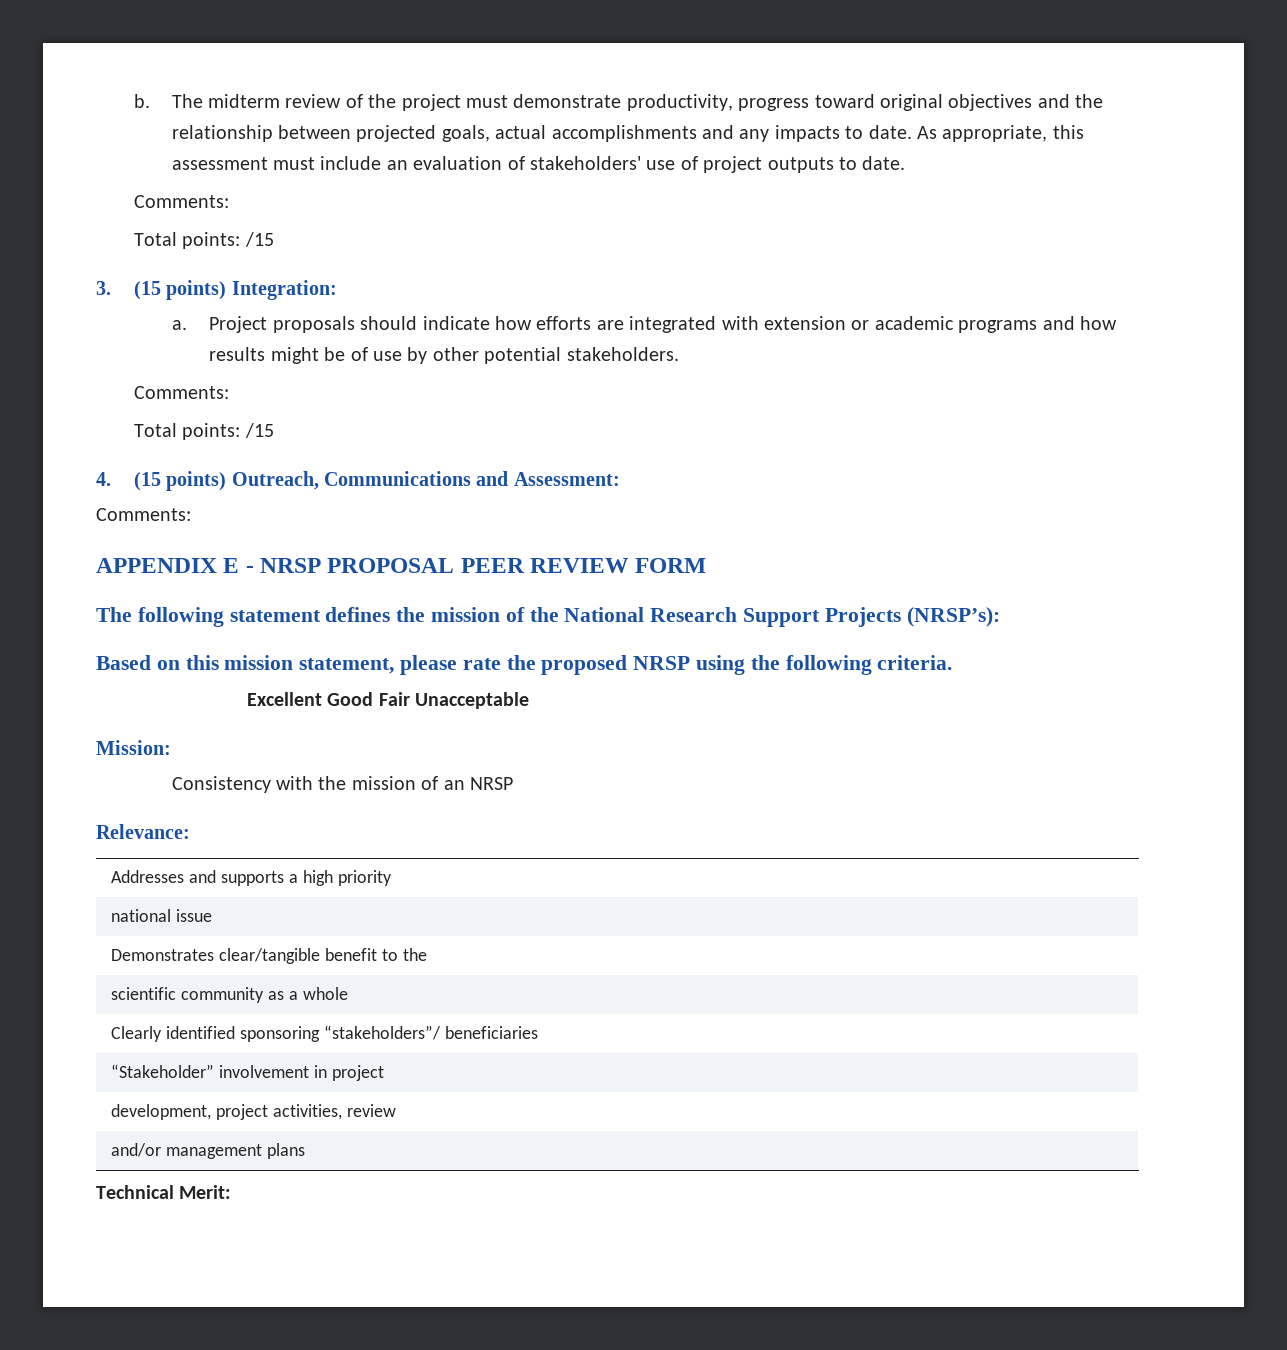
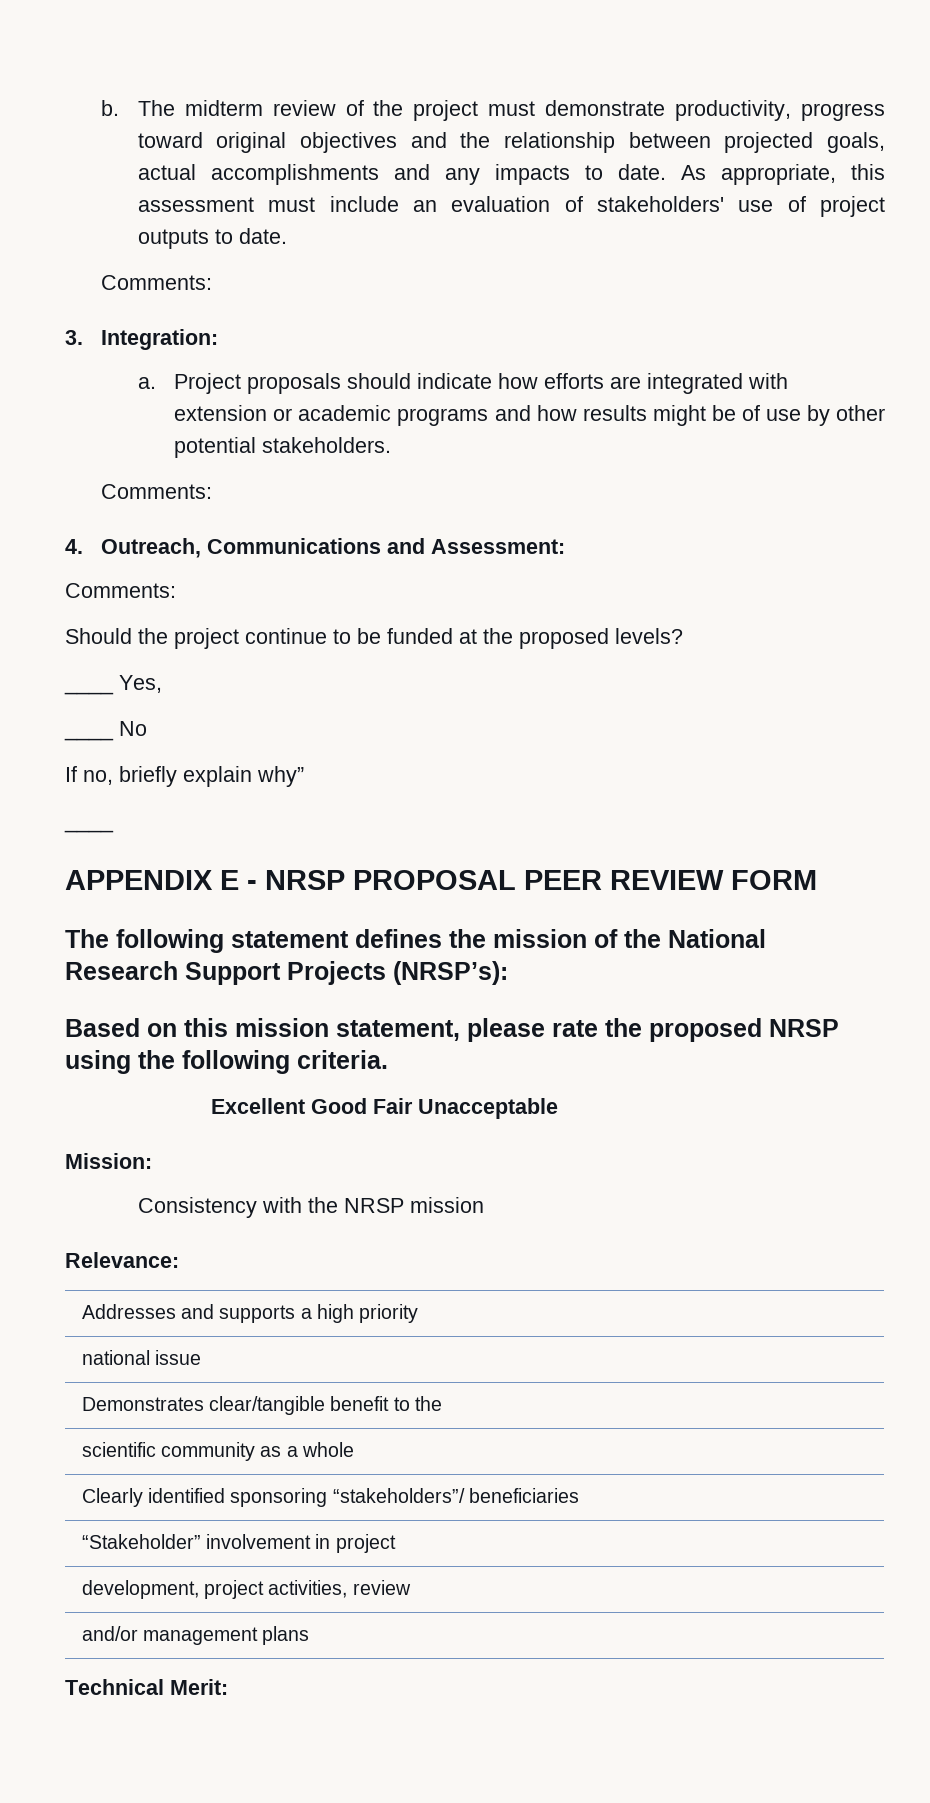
[133,232,274,249] // Total points: /15 -> (213, 282) none
[133,280,227,300] (15 points) -> (83, 337) none
[133,423,274,440] // Total points: /15 -> (213, 491) none
[133,471,227,491] (15 points) -> (83, 546) none
(191, 514) none -> [65,628,683,649] [64,675,162,695] [64,736,114,741] [119,721,147,736] [65,766,304,787] [64,828,114,833] // Should the project continue to be funded at the proposed levels? // ____ Yes, // ____ No // If no, briefly explain why” // ____
[351,776,513,790] mission of an NRSP -> [343,1197,484,1213] NRSP mission

